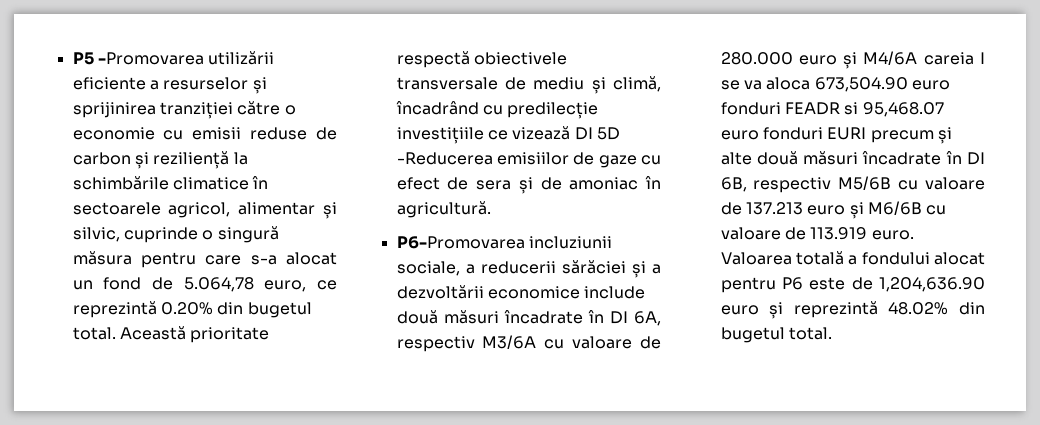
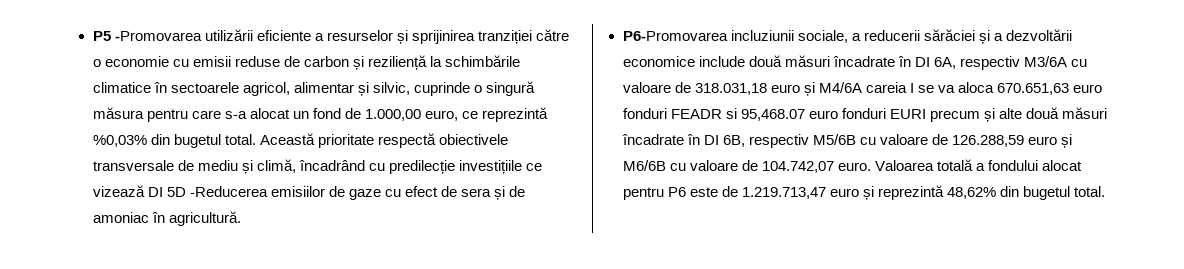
[183,277,254,292] 5.064,78 -> [364,109,421,121] 1.000,00
[160,302,213,315] 0.20% -> [92,135,147,147] %0,03%
[720,52,793,65] 280.000 -> [694,83,767,95] 318.031,18
[814,77,908,92] 673,504.90 -> [997,83,1070,95] 670.651,63
[745,202,803,215] 137.213 -> [951,135,1024,147] 126.288,59
[810,227,868,240] 113.919 -> [761,161,834,173] 104.742,07
[879,277,985,292] 1,204,636.90 -> [741,187,826,199] 1.219.713,47
[888,302,949,315] 48.02% -> [946,187,996,199] 48,62%

